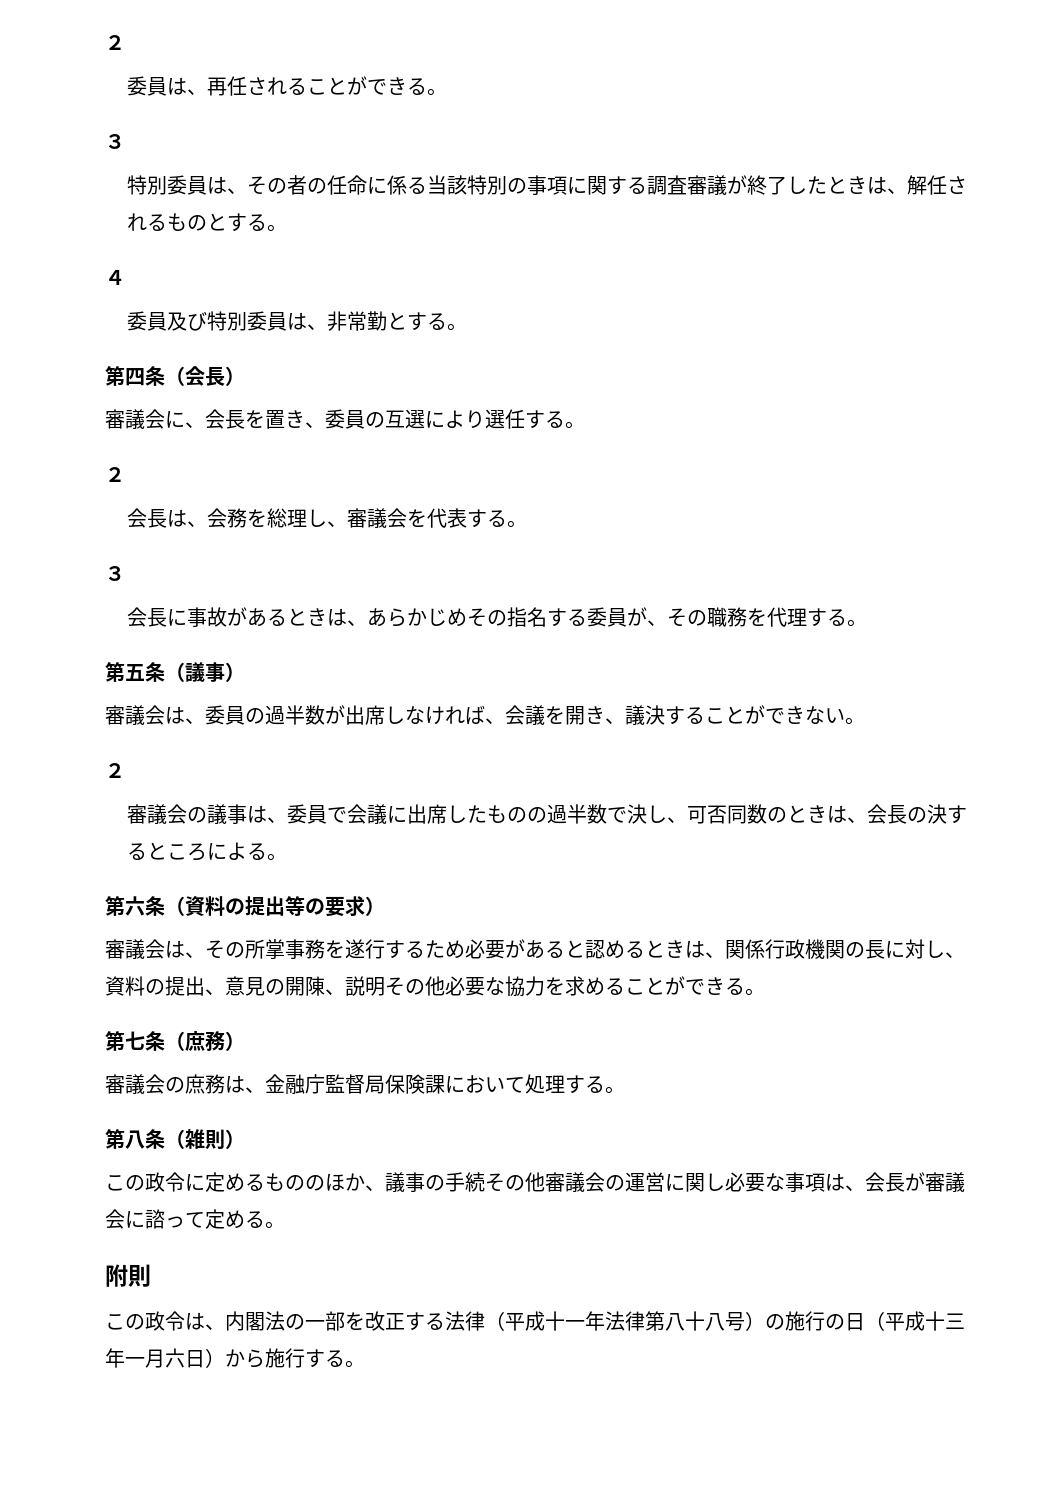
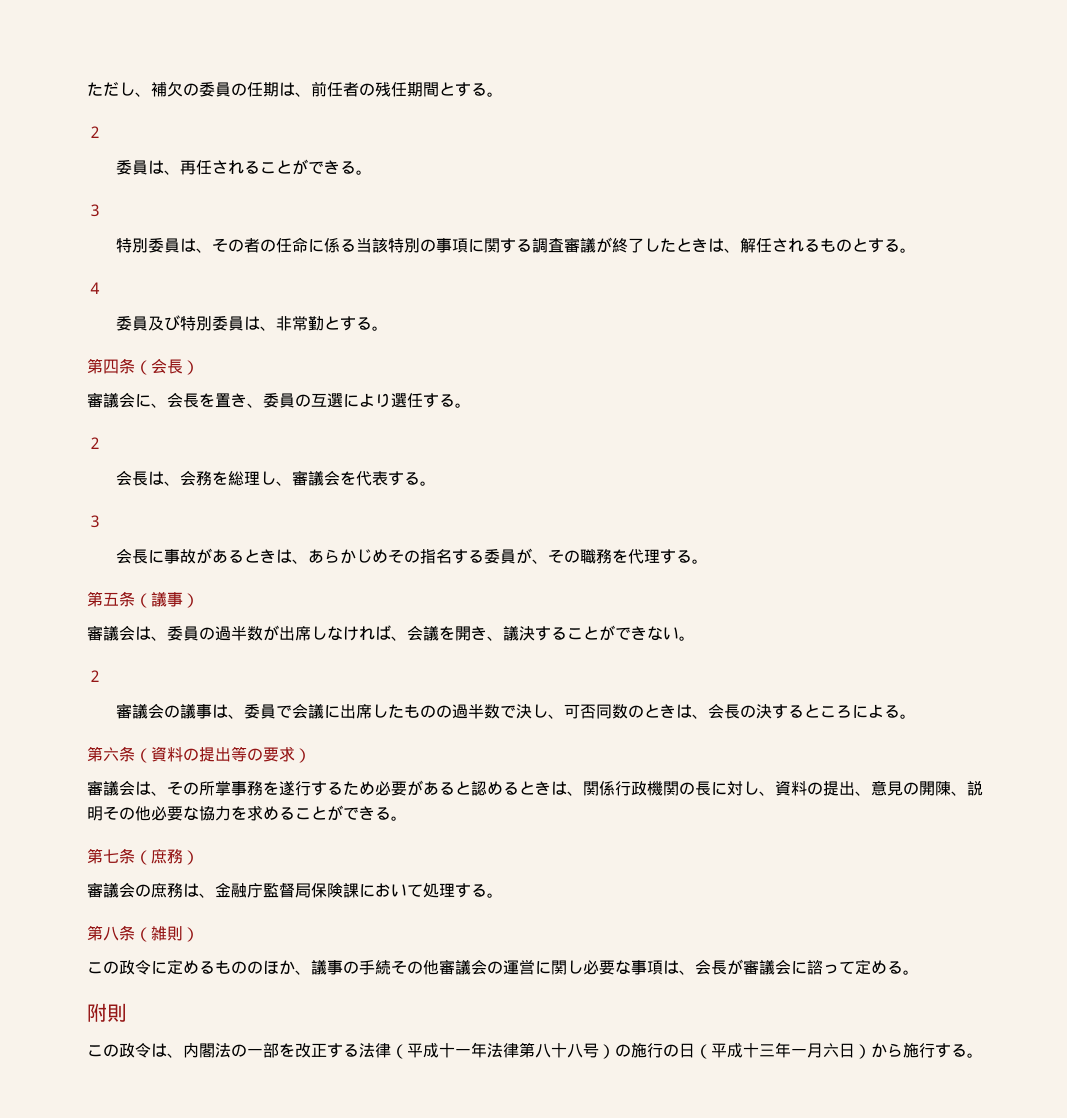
(105, 42) none -> [87,81,503,97] ただし、補欠の委員の任期は、前任者の残任期間とする。 //

